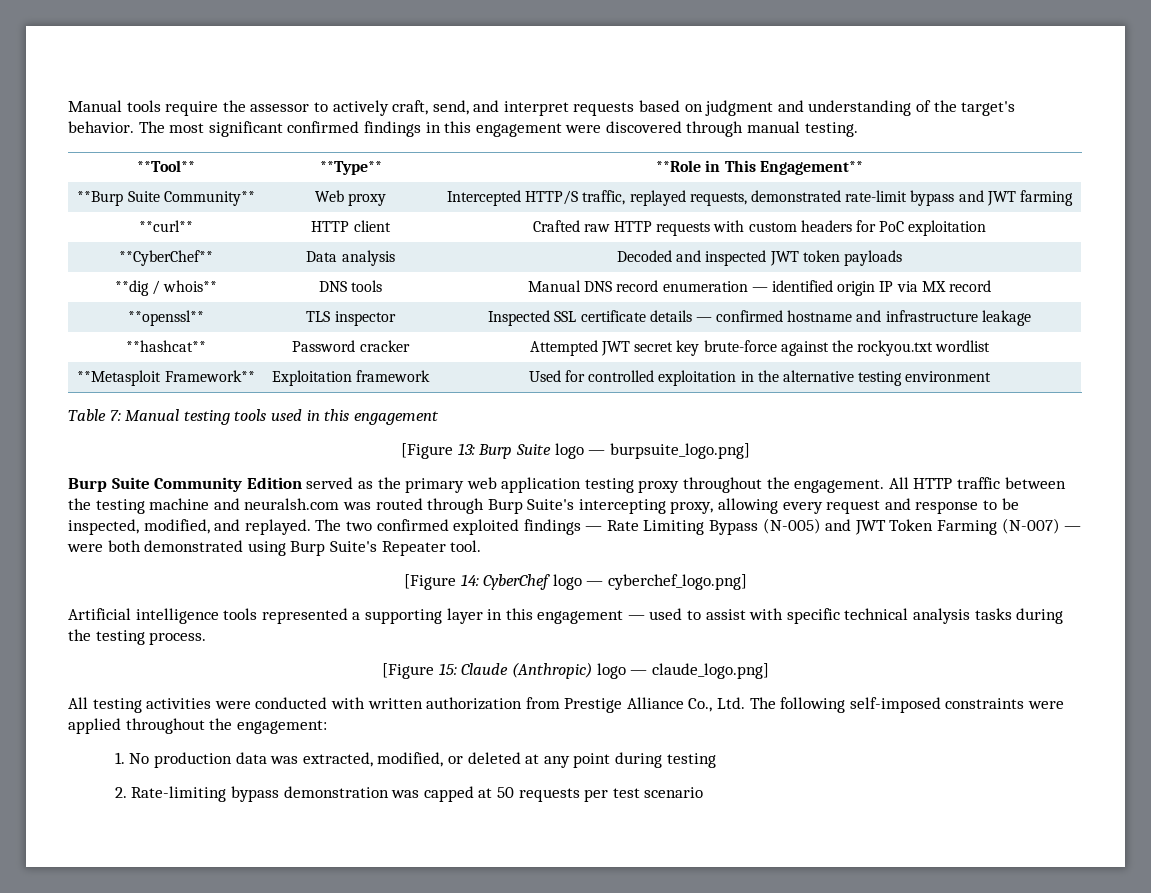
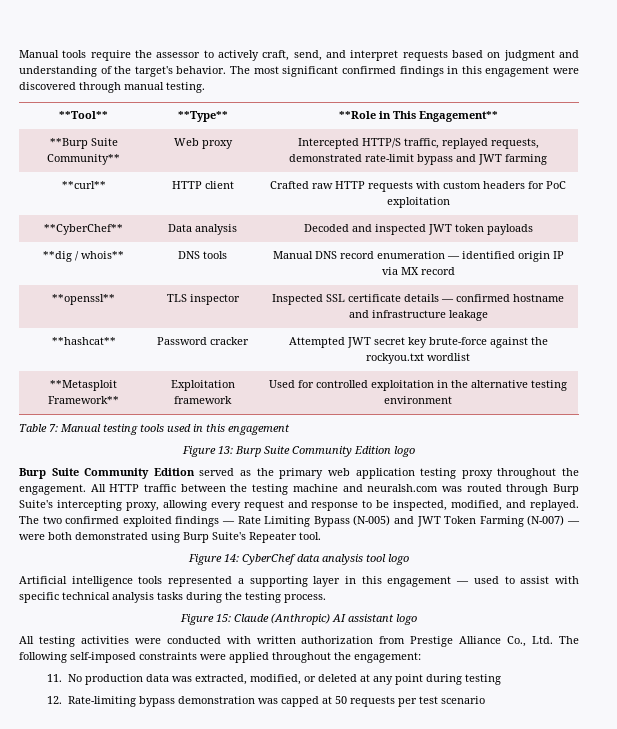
[401,443,454,459] [Figure -> [182,446,216,457] Figure
[554,443,750,459] logo — burpsuite_logo.png] -> [292,446,415,457] Community Edition logo
[404,574,457,590] [Figure -> [188,554,222,565] Figure
[552,574,747,590] logo — cyberchef_logo.png] -> [297,554,409,565] data analysis tool logo
[382,663,435,679] [Figure -> [180,614,214,625] Figure
[596,663,769,679] logo — claude_logo.png] -> [332,614,417,625] AI assistant logo
[114,752,125,764] 1. -> [47,674,63,682] 11.
[114,787,127,798] 2. -> [47,696,63,704] 12.

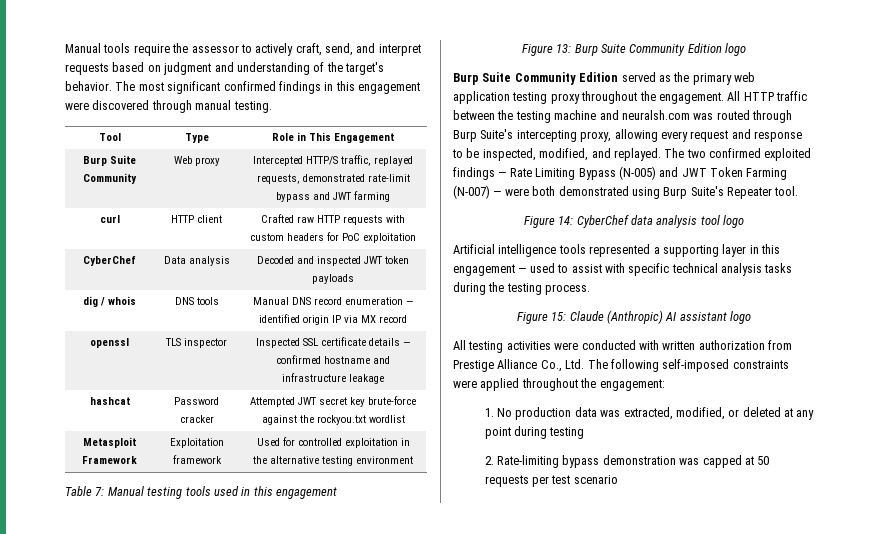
[59,111,108,119] [177,111,228,122] [338,111,498,122] [49,138,118,149] [47,154,120,165] **Tool** | **Type** | **Role in This Engagement** // **Burp Suite Community** -> [98,133,121,141] [184,133,209,143] [272,132,395,143] [83,155,136,166] [83,173,137,184] Tool | Type | Role in This Engagement // Burp Suite Community
[61,181,106,189] **curl** -> [99,215,120,223] curl
[44,224,123,235] **CyberChef** -> [83,256,136,266] CyberChef
[43,251,124,262] **dig / whois** -> [83,296,136,307] dig / whois
[52,294,115,305] **openssl** -> [90,338,129,348] openssl
[51,337,116,345] **hashcat** -> [89,397,131,405] hashcat
[50,380,117,391] [48,396,119,404] **Metasploit Framework** -> [83,437,137,448] [82,456,137,464] Metasploit Framework
[47,674,63,682] 11. -> [484,408,494,417] 1.
[47,696,63,704] 12. -> [484,456,494,465] 2.

